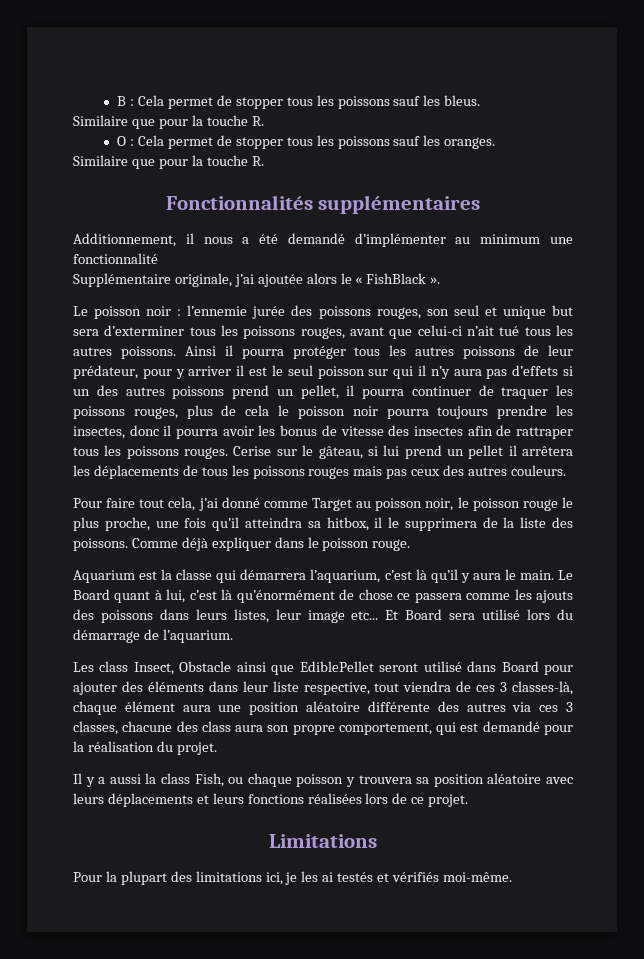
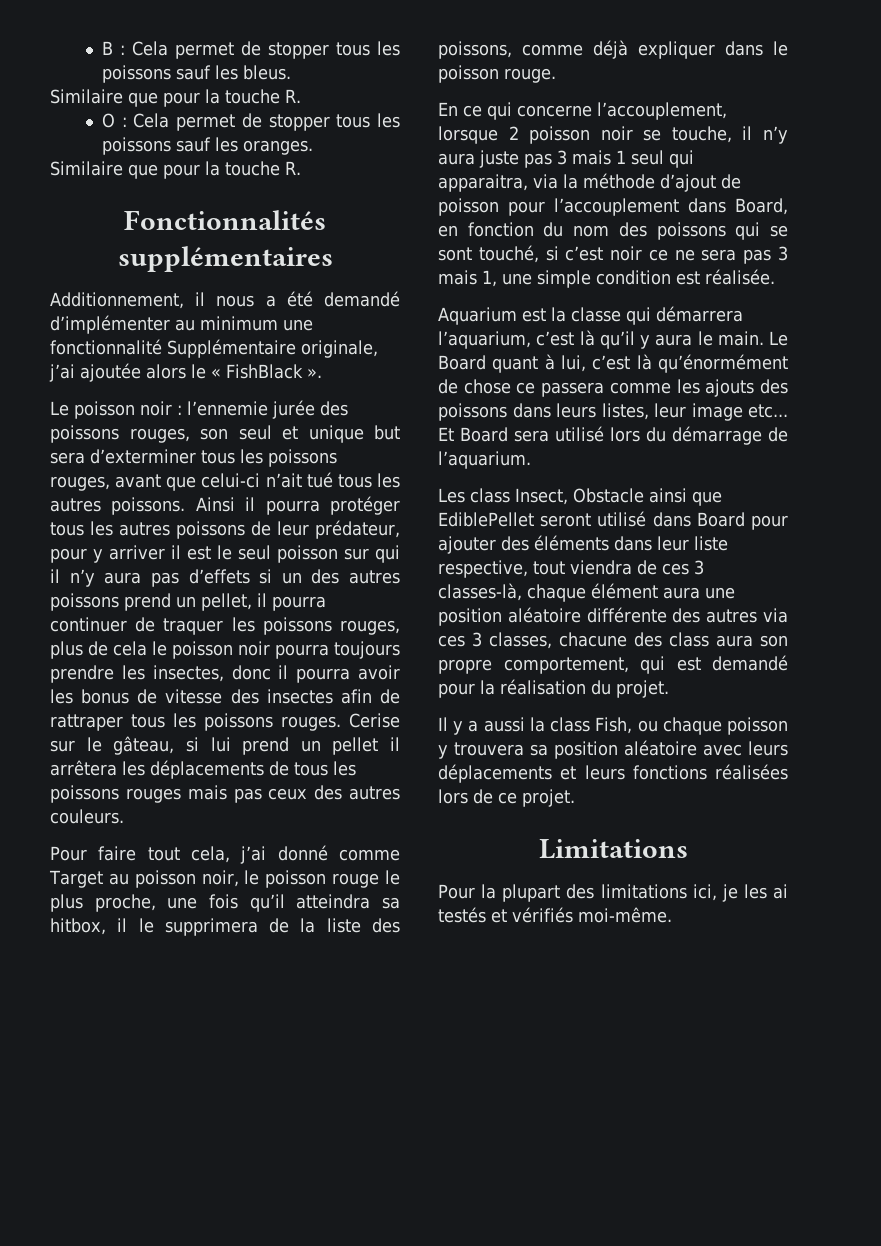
(158, 258) // -> (162, 347) none
[73,538,178,551] poissons. Comme -> [438,41,583,59] poissons, comme
(411, 545) none -> [438,102,727,120] [438,126,788,144] [438,150,694,168] [438,173,741,192] [438,198,788,216] [438,222,788,240] [438,245,788,264] [438,269,775,288] // En ce qui concerne l’accouplement, lorsque 2 poisson noir se touche, il n’y aura juste pas 3 mais 1 seul qui apparaitra, via la méthode d’ajout de poisson pour l’accouplement dans Board, en fonction du nom des poissons qui se sont touché, si c’est noir ce ne sera pas 3 mais 1, une simple condition est réalisée.

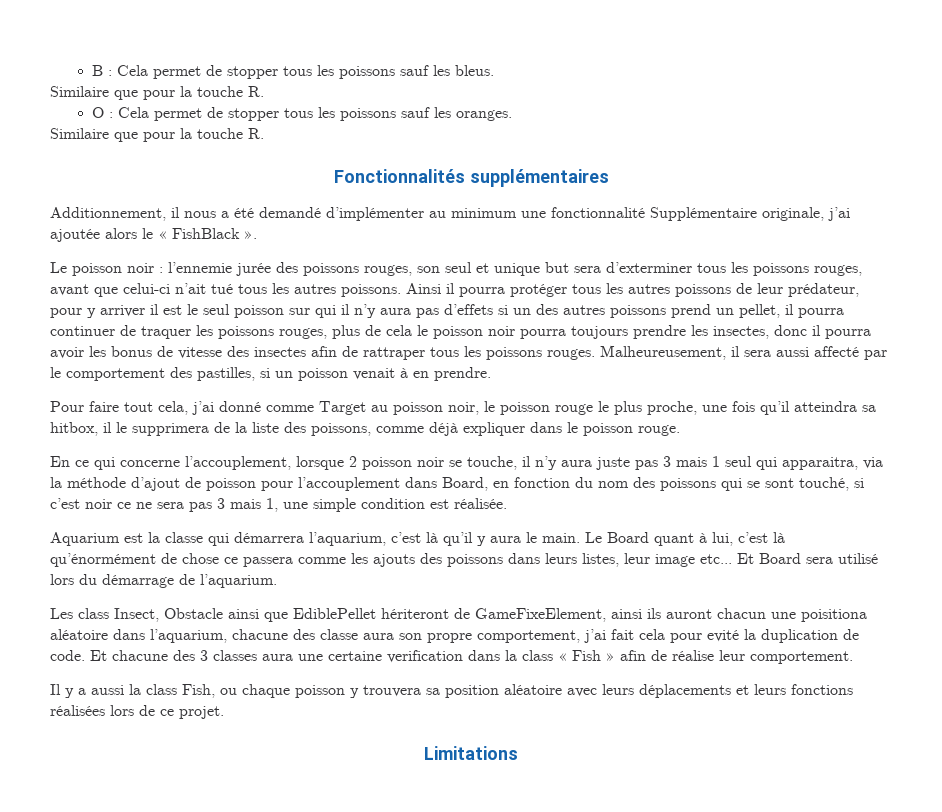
[349,713,400,728] [50,736,400,755] [50,760,356,779] [50,785,400,803] [50,809,124,824] Cerise sur le gâteau, si lui prend un pellet il arrêtera les déplacements de tous les poissons rouges mais pas ceux des autres couleurs. -> [600,345,887,360] [50,367,491,381] Malheureusement, il sera aussi affecté par le comportement des pastilles, si un poisson venait à en prendre.
[540,511,788,530] [438,535,728,554] [438,560,704,578] [438,583,735,602] [438,607,788,626] [438,632,709,649] seront utilisé dans Board pour ajouter des éléments dans leur liste respective, tout viendra de ces 3 classes-là, chaque élément aura une position aléatoire différente des autres via ces 3 classes, chacune des class -> [381,608,867,622] [50,629,358,643] hériteront de GameFixeElement, ainsi ils auront chacun une poisitiona aléatoire dans l’aquarium, chacune des classe
[640,655,788,674] [438,679,669,698] qui est demandé pour la réalisation du projet. -> [584,629,859,643] [50,650,853,664] j’ai fait cela pour evité la duplication de code. Et chacune des 3 classes aura une certaine verification dans la class « Fish » afin de réalise leur comportement.
[438,884,788,902] [438,907,672,923] // Pour la plupart des limitations ici, je les ai testés et vérifiés moi-même. -> (518, 753) none

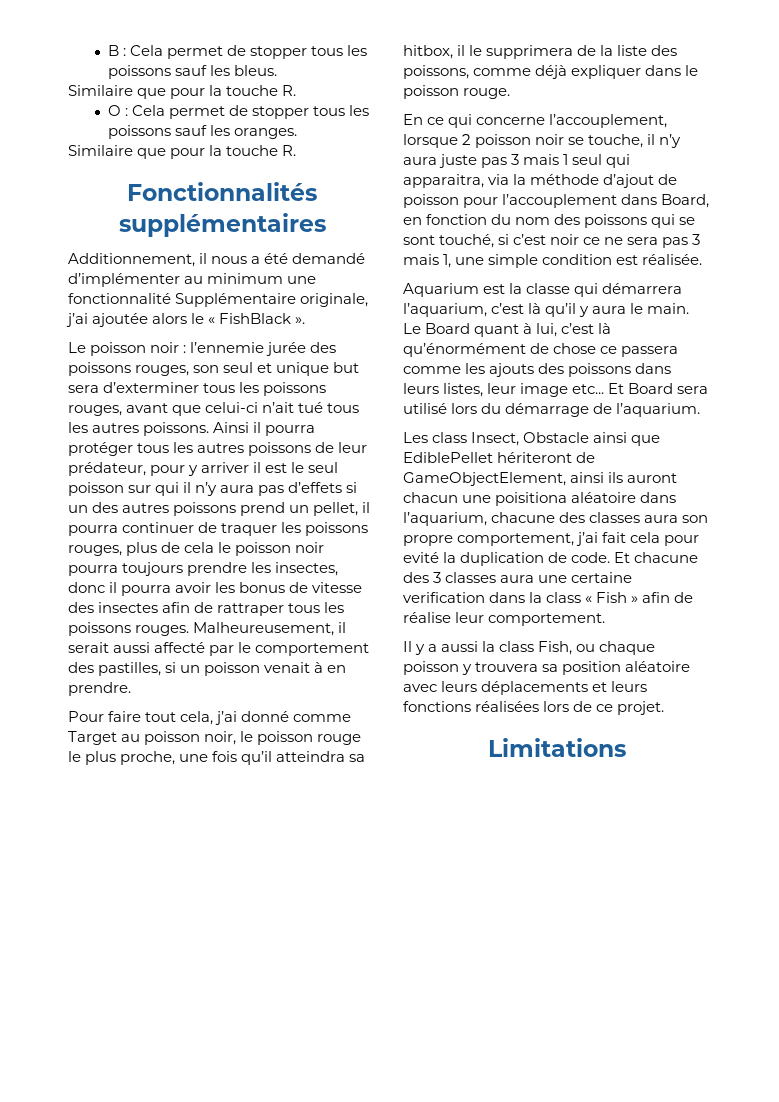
[744,350,771,357] sera -> [68,642,109,653] serait
[475,608,606,622] GameFixeElement, -> [403,472,566,486] GameObjectElement,
[320,629,358,640] classe -> [589,512,641,523] classes

